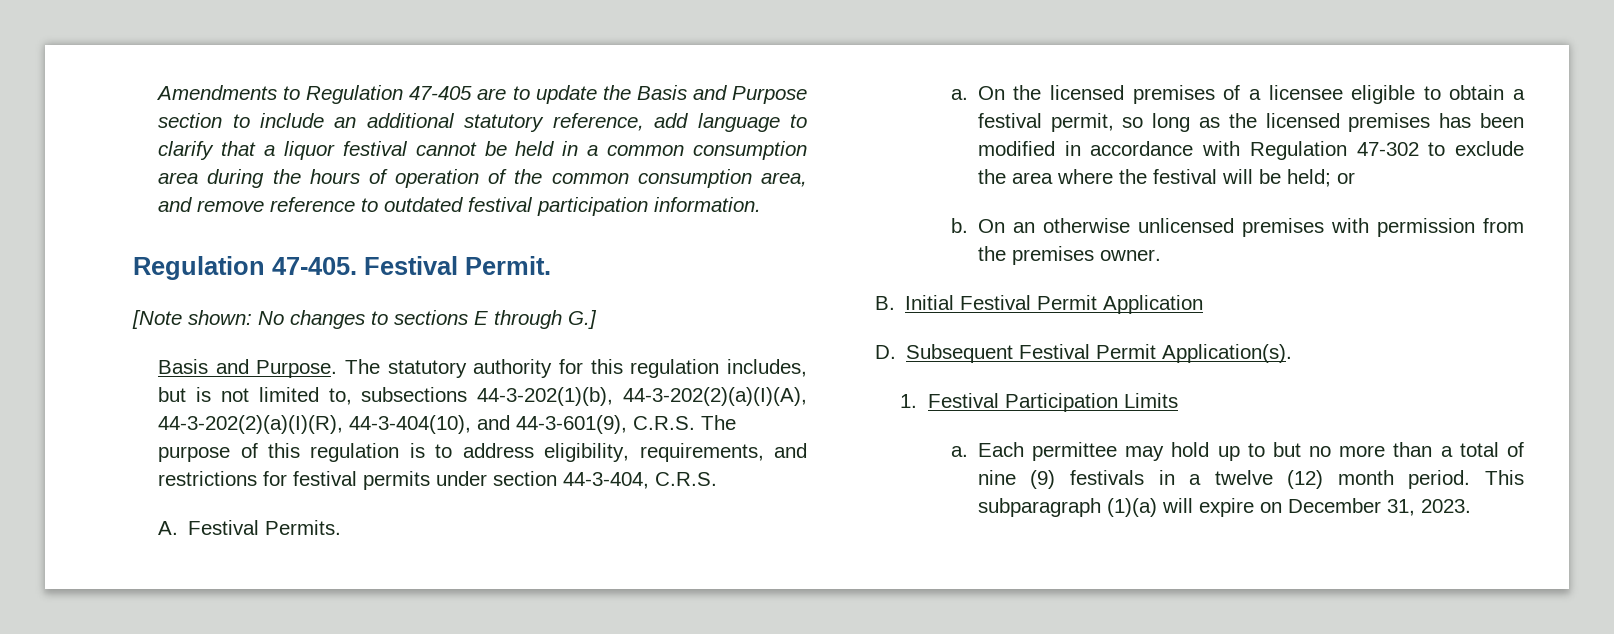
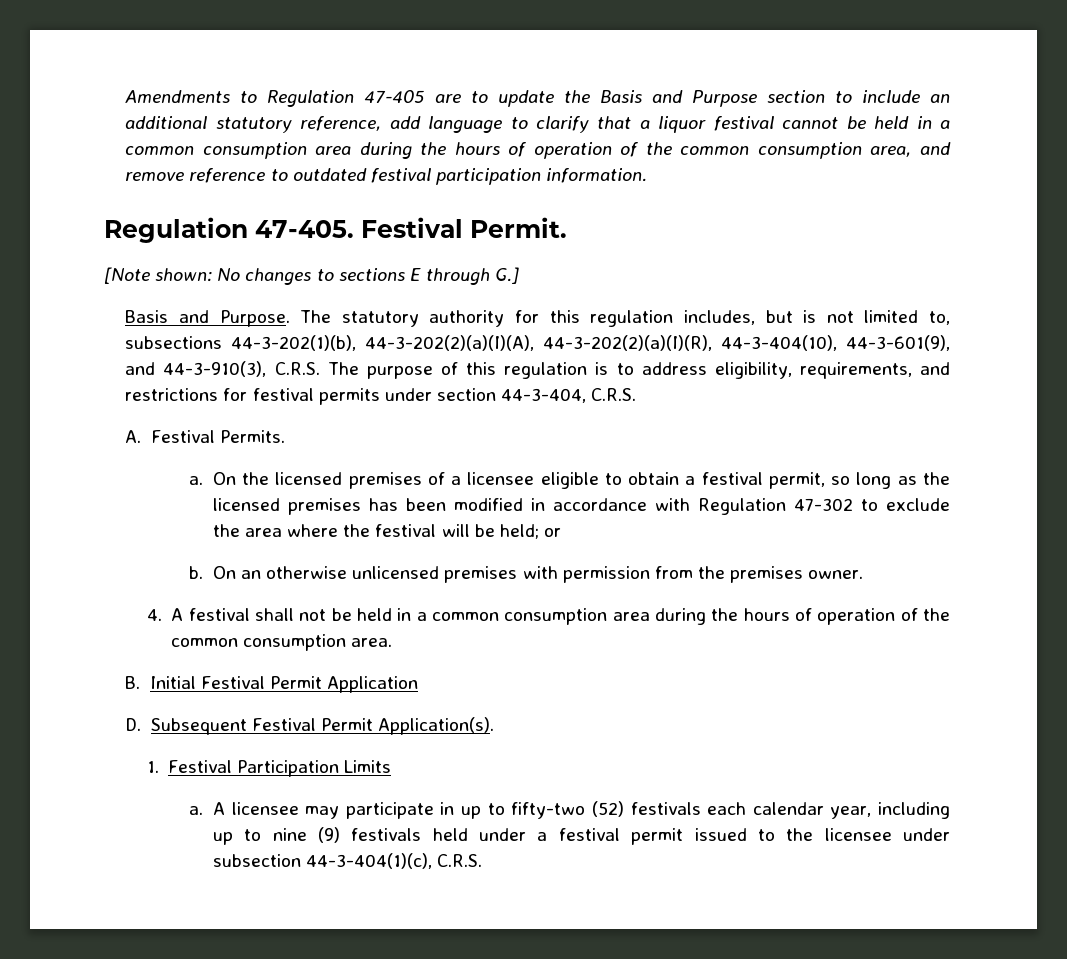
[477,415,628,434] and 44-3-601(9), -> [845,335,950,351] [125,361,267,377] 44-3-601(9), and 44-3-910(3),
(1161, 255) none -> [146,608,950,625] [171,634,393,651] // 4. A festival shall not be held in a common consumption area during the hours of operation of the common consumption area.
[977,442,1524,461] [977,470,1524,489] [977,498,1471,517] Each permittee may hold up to but no more than a total of nine (9) festivals in a twelve (12) month period. This subparagraph (1)(a) will expire on December 31, 2023. -> [212,801,951,819] [212,827,950,845] [212,853,483,869] A licensee may participate in up to fifty-two (52) festivals each calendar year, including up to nine (9) festivals held under a festival permit issued to the licensee under subsection 44-3-404(1)(c), C.R.S.

